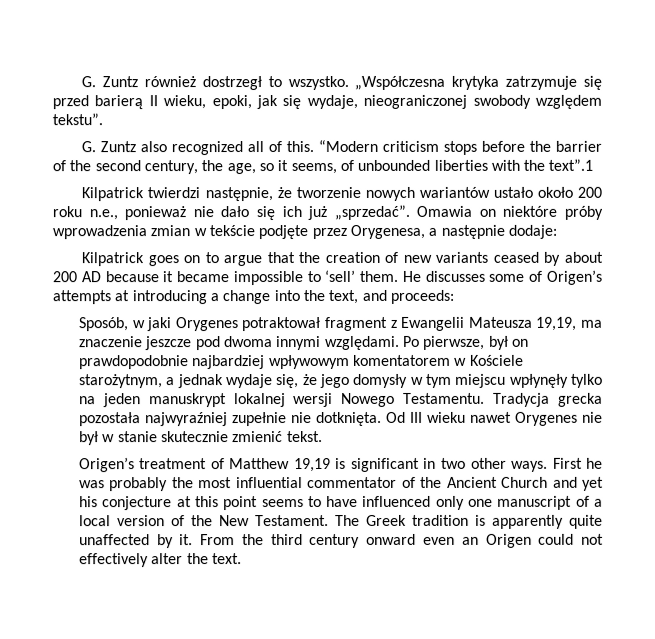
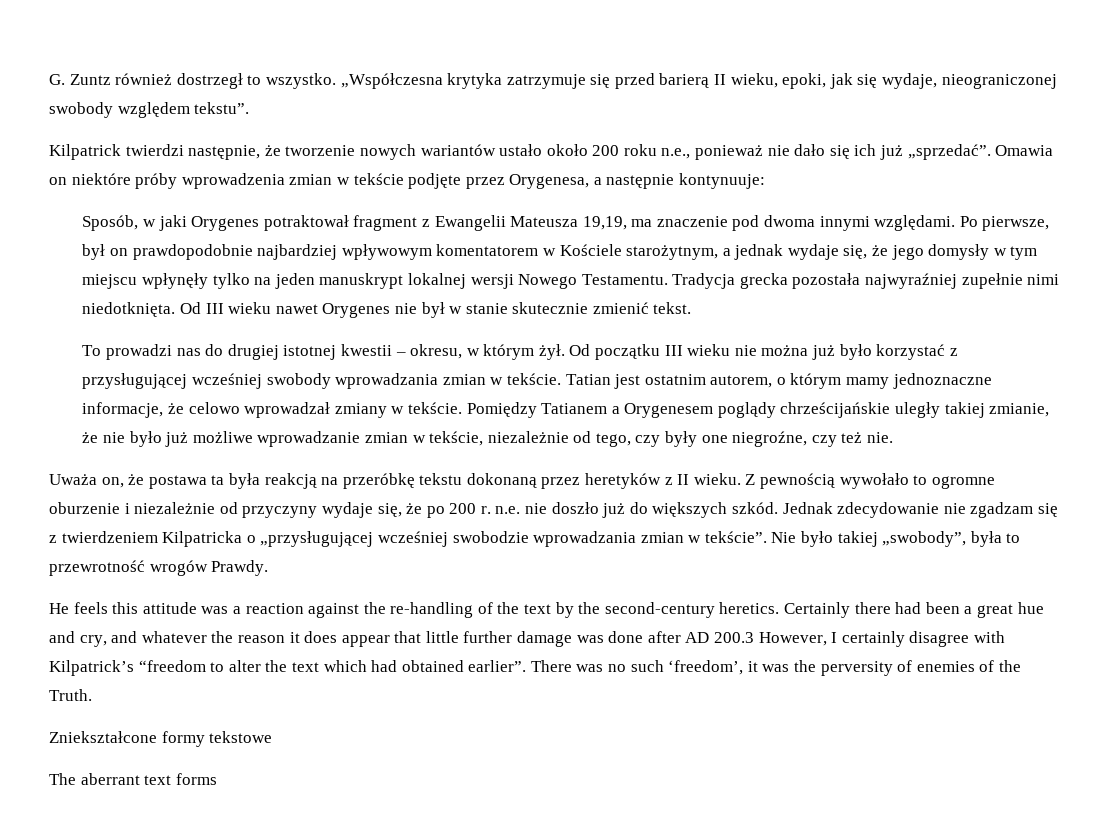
[81,139,602,156] [52,158,594,175] // G. Zuntz also recognized all of this. “Modern criticism stops before the barrier of the second century, the age, so it seems, of unbounded liberties with the text”.1 -> (250, 108) none
[507,224,557,239] [81,251,603,267] [52,269,602,286] [52,289,454,305] dodaje: // Kilpatrick goes on to argue that the creation of new variants ceased by about 200 AD because it became impossible to ‘sell’ them. He discusses some of Origen’s attempts at introducing a change into the text, and proceeds: -> [679,173,766,189] kontynuuje:
[145,336,193,351] jeszcze -> (728, 221) none
[290,411,382,427] nie dotknięta. -> [1027,274,1060,285] [82,302,176,317] nimi niedotknięta.
[78,457,603,473] [78,476,604,492] [78,495,603,511] [78,514,604,529] [78,533,604,549] [78,553,242,568] Origen’s treatment of Matthew 19,19 is significant in two other ways. First he was probably the most influential commentator of the Ancient Church and yet his conjecture at this point seems to have influenced only one manuscript of a local version of the New Testament. The Greek tradition is apparently quite unaffected by it. From the third century onward even an Origen could not effectively alter the text. -> [82,344,958,360] [82,373,992,389] [82,402,1050,418] [82,431,894,447] [49,473,995,489] [49,502,1058,518] [49,531,1021,547] [49,560,269,576] [49,602,1044,618] [49,631,1005,647] [49,660,1021,676] [49,689,92,701] [49,731,273,747] [49,773,217,785] To prowadzi nas do drugiej istotnej kwestii – okresu, w którym żył. Od początku III wieku nie można już było korzystać z przysługującej wcześniej swobody wprowadzania zmian w tekście. Tatian jest ostatnim autorem, o którym mamy jednoznaczne informacje, że celowo wprowadzał zmiany w tekście. Pomiędzy Tatianem a Orygenesem poglądy chrześcijańskie uległy takiej zmianie, że nie było już możliwe wprowadzanie zmian w tekście, niezależnie od tego, czy były one niegroźne, czy też nie. // Uważa on, że postawa ta była reakcją na przeróbkę tekstu dokonaną przez heretyków z II wieku. Z pewnością wywołało to ogromne oburzenie i niezależnie od przyczyny wydaje się, że po 200 r. n.e. nie doszło już do większych szkód. Jednak zdecydowanie nie zgadzam się z twierdzeniem Kilpatricka o „przysługującej wcześniej swobodzie wprowadzania zmian w tekście”. Nie było takiej „swobody”, była to przewrotność wrogów Prawdy. // He feels this attitude was a reaction against the re-handling of the text by the second-century heretics. Certainly there had been a great hue and cry, and whatever the reason it does appear that little further damage was done after AD 200.3 However, I certainly disagree with Kilpatrick’s “freedom to alter the text which had obtained earlier”. There was no such ‘freedom’, it was the perversity of enemies of the Truth. // Zniekształcone formy tekstowe // The aberrant text forms

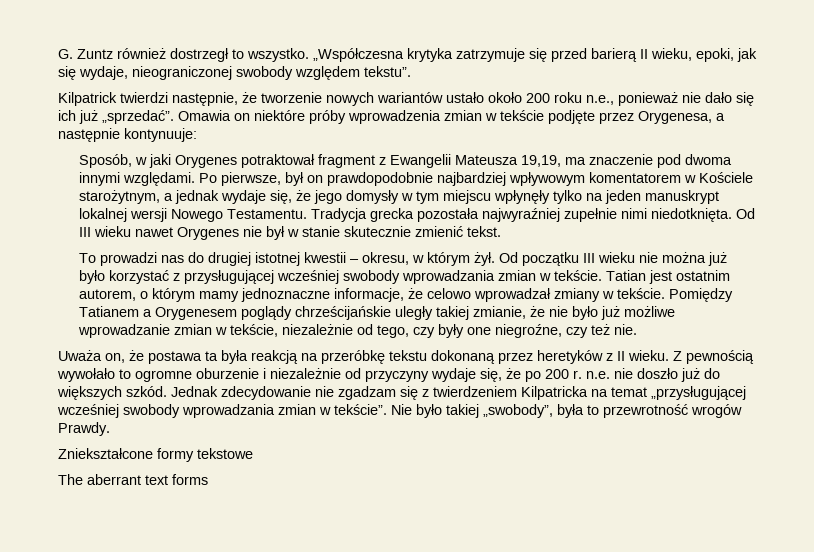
[246,535,256,543] o -> [591,387,647,397] na temat
[452,531,529,543] swobodzie -> [123,404,180,418] swobody
[49,602,1044,618] [49,631,1005,647] [49,660,1021,676] [49,689,92,701] // He feels this attitude was a reaction against the re-handling of the text by the second-century heretics. Certainly there had been a great hue and cry, and whatever the reason it does appear that little further damage was done after AD 200.3 However, I certainly disagree with Kilpatrick’s “freedom to alter the text which had obtained earlier”. There was no such ‘freedom’, it was the perversity of enemies of the Truth. -> (110, 429) none

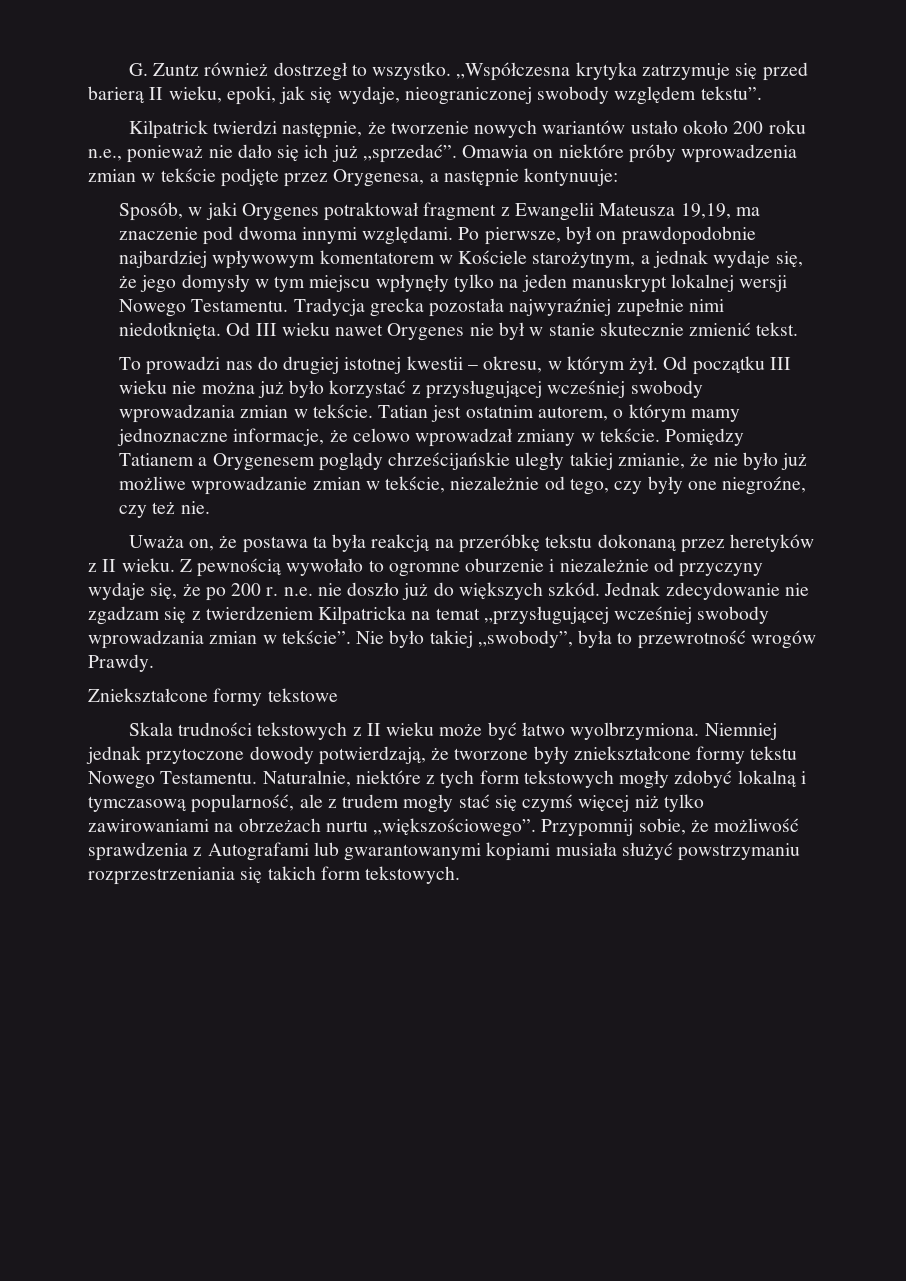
[58,474,208,485] The aberrant text forms -> [128,722,777,740] [86,746,798,765] [88,770,806,789] [88,794,704,813] [88,818,800,837] [88,842,801,861] [88,866,461,885] Skala trudności tekstowych z II wieku może być łatwo wyolbrzymiona. Niemniej jednak przytoczone dowody potwierdzają, że tworzone były zniekształcone formy tekstu Nowego Testamentu. Naturalnie, niektóre z tych form tekstowych mogły zdobyć lokalną i tymczasową popularność, ale z trudem mogły stać się czymś więcej niż tylko zawirowaniami na obrzeżach nurtu „większościowego”. Przypomnij sobie, że możliwość sprawdzenia z Autografami lub gwarantowanymi kopiami musiała służyć powstrzymaniu rozprzestrzeniania się takich form tekstowych.

